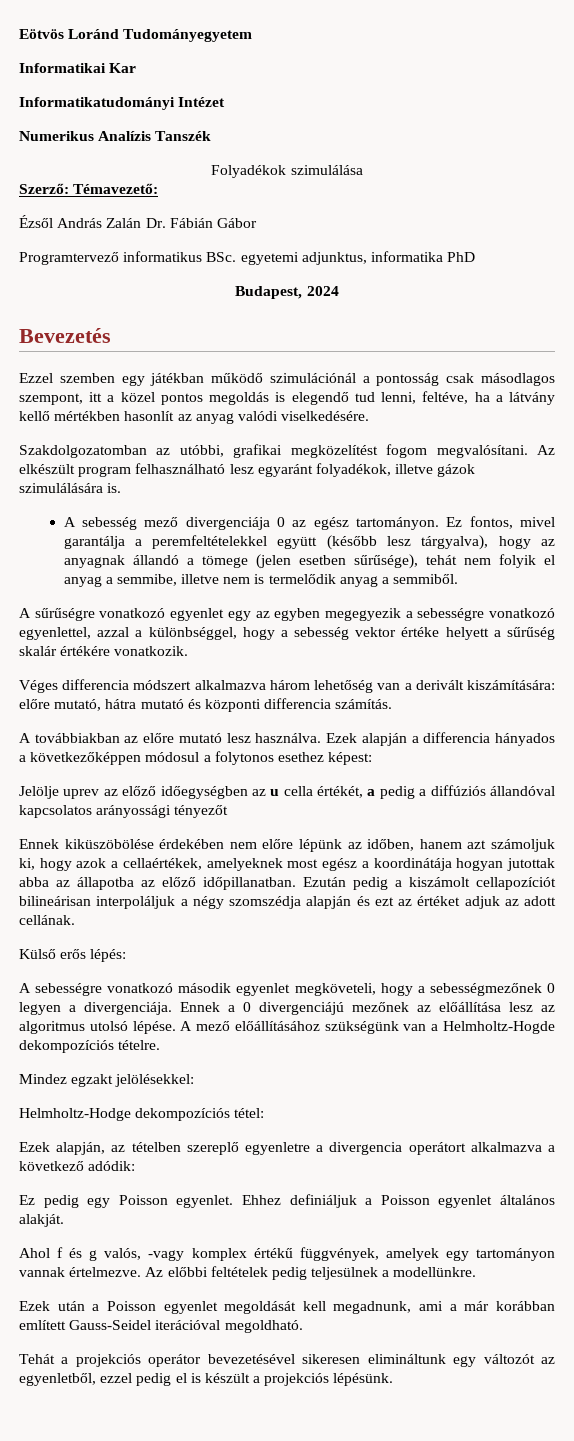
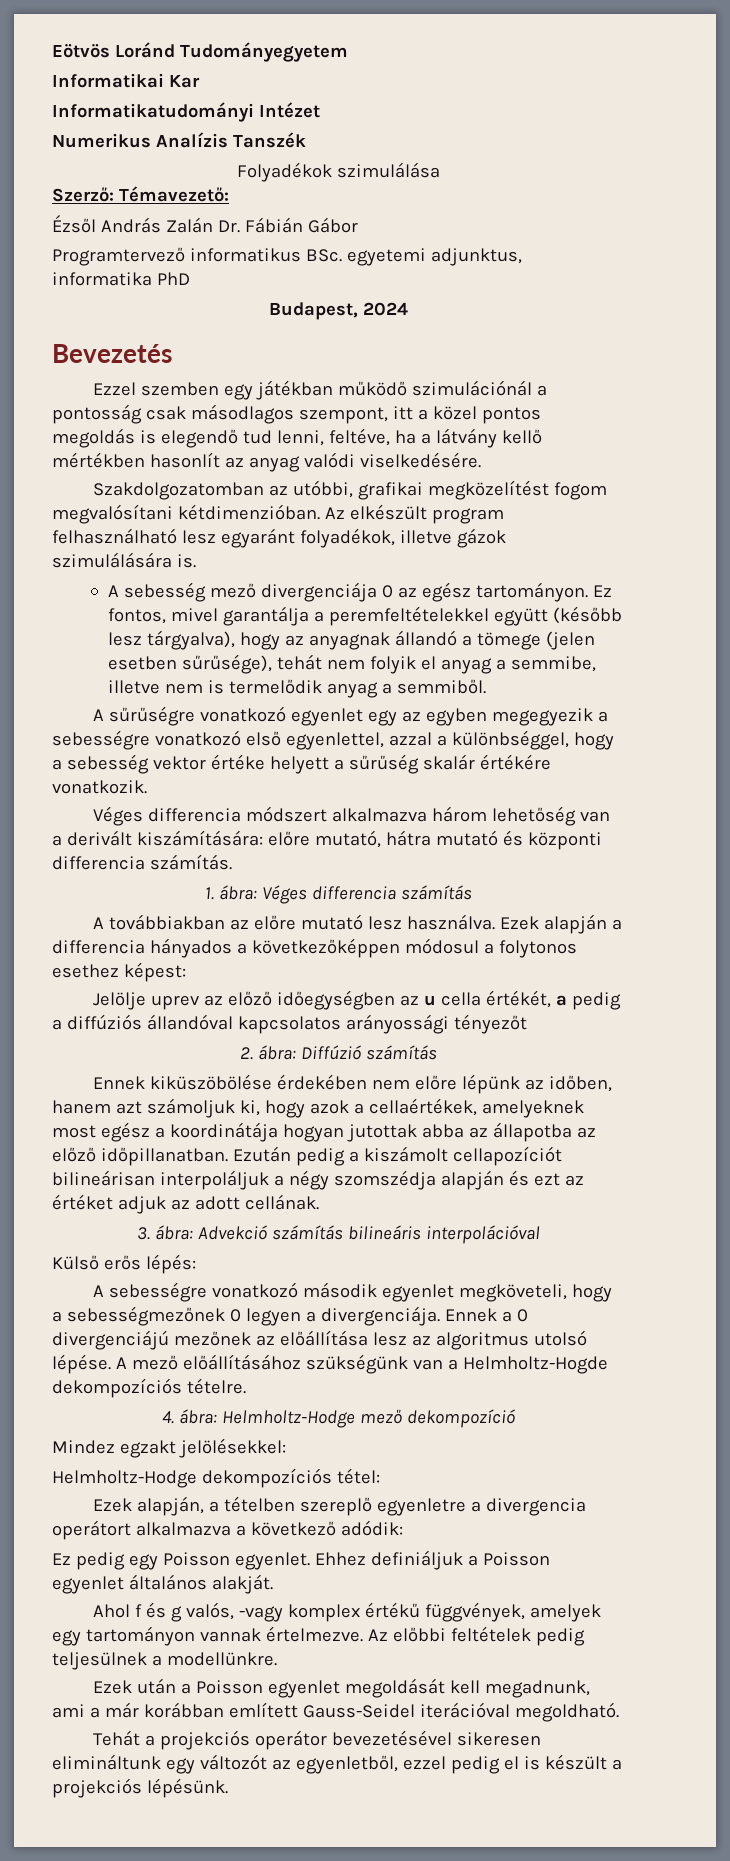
[436,445,528,458] megvalósítani. -> [52,504,320,524] megvalósítani kétdimenzióban.
(555, 613) none -> [245,731,281,746] első
(393, 704) none -> [205,885,472,904] // 1. ábra: Véges differencia számítás
(229, 811) none -> [240,1045,437,1060] // 2. ábra: Diffúzió számítás
(75, 920) none -> [137,1225,540,1244] // 3. ábra: Advekció számítás bilineáris interpolációval
(161, 1045) none -> [162,1409,515,1428] // 4. ábra: Helmholtz-Hodge mező dekompozíció
[111,1145,126,1152] az -> [209,1501,220,1512] a

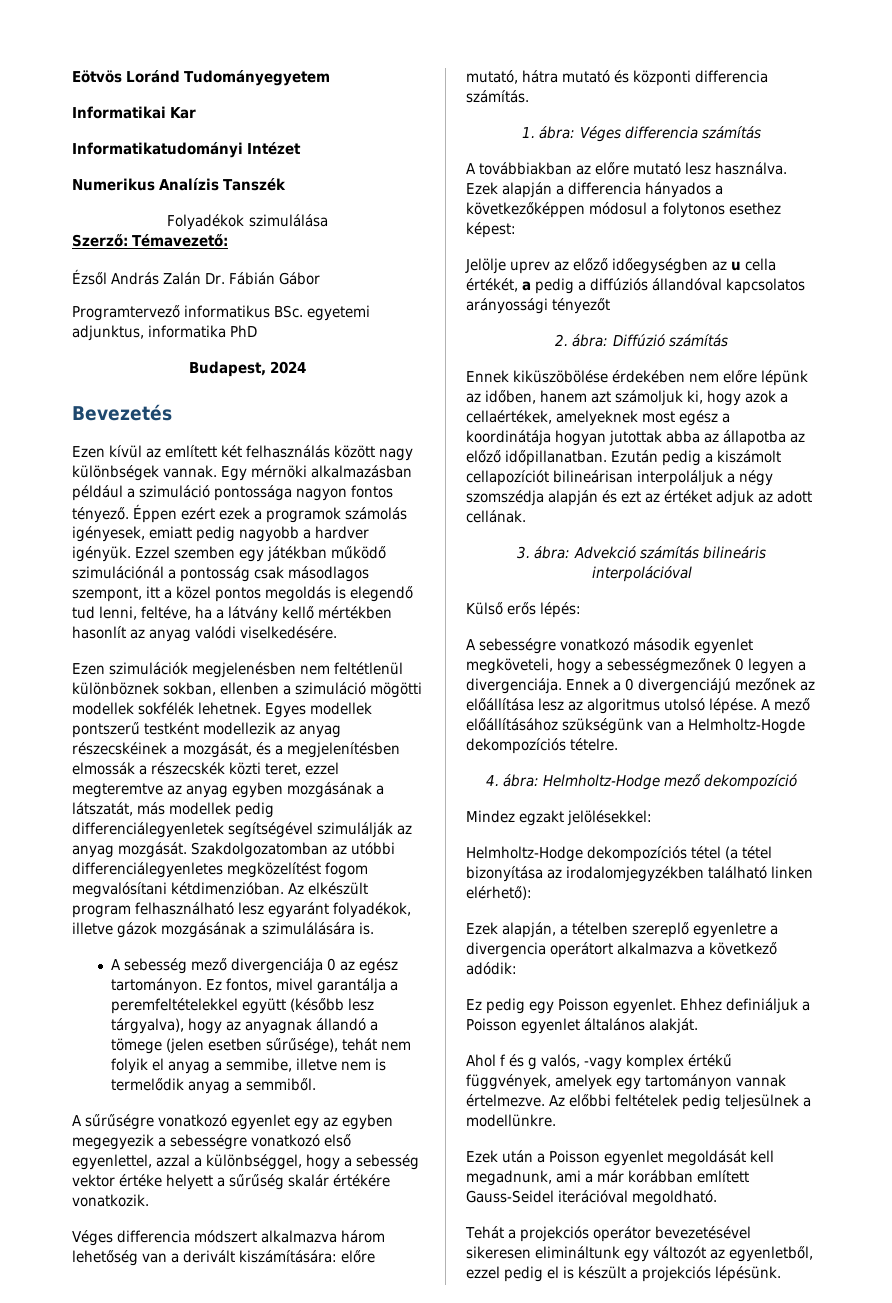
(172, 353) none -> [72,445,414,461] [72,465,413,481] [72,485,394,501] [72,504,408,523] [72,526,370,542] [72,546,131,562] Ezen kívül az említett két felhasználás között nagy különbségek vannak. Egy mérnöki alkalmazásban például a szimuláció pontossága nagyon fontos tényező. Éppen ezért ezek a programok számolás igényesek, emiatt pedig nagyobb a hardver igényük.
[93,480,424,500] Szakdolgozatomban az utóbbi, grafikai -> [72,662,404,678] [72,682,423,698] [72,702,373,718] [72,722,342,738] [72,742,401,758] [72,762,340,776] [72,782,385,798] [72,802,275,818] [72,822,413,838] [72,842,396,858] [72,862,223,878] Ezen szimulációk megjelenésben nem feltétlenül különböznek sokban, ellenben a szimuláció mögötti modellek sokfélék lehetnek. Egyes modellek pontszerű testként modellezik az anyag részecskéinek a mozgását, és a megjelenítésben elmossák a részecskék közti teret, ezzel megteremtve az anyag egyben mozgásának a látszatát, más modellek pedig differenciálegyenletek segítségével szimulálják az anyag mozgását. Szakdolgozatomban az utóbbi differenciálegyenletes
(506, 538) none -> [161,922,259,938] mozgásának a
[336,1468,380,1484] tétel: -> [691,846,773,860] [466,866,814,882] [466,886,532,900] tétel (a tétel bizonyítása az irodalomjegyzékben található linken elérhető):

